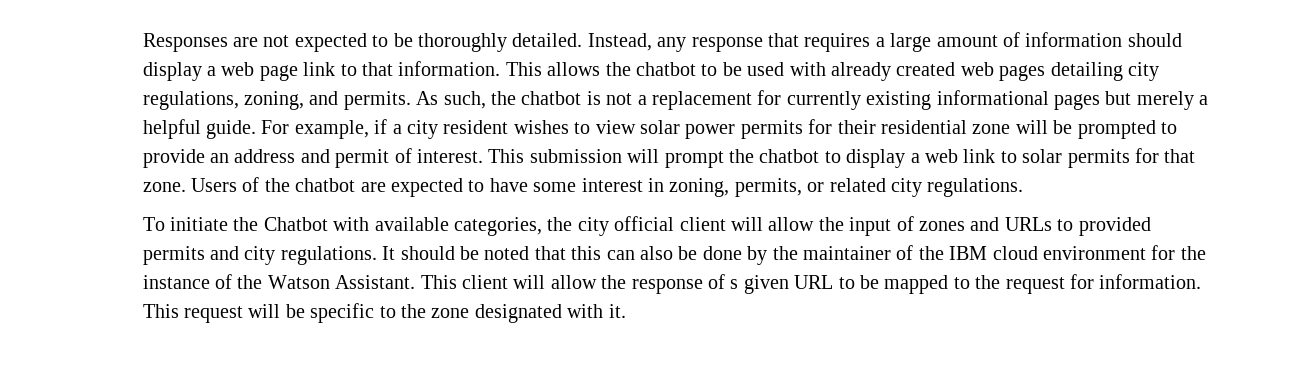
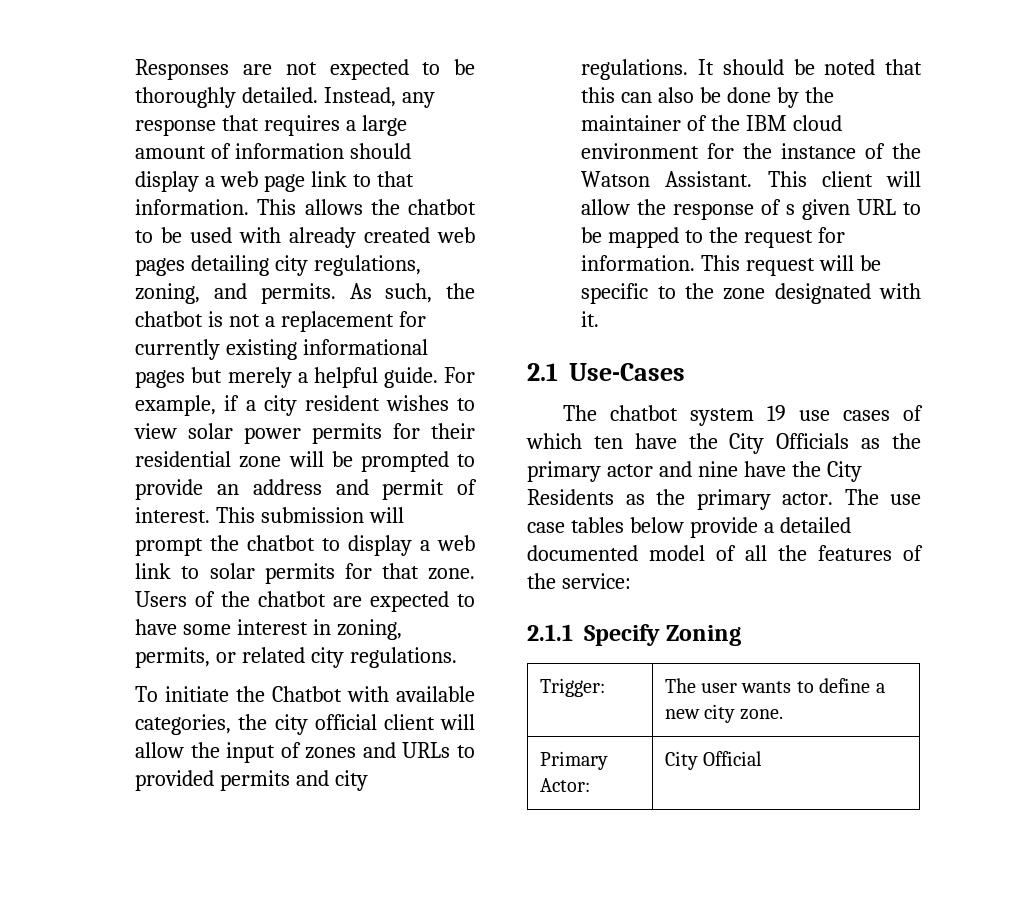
(626, 311) none -> [527,363,685,381] [562,405,923,426] [526,433,921,454] [527,461,862,482] [527,489,921,510] [527,517,851,538] [527,545,923,561] [527,573,631,589] [527,624,742,646] [539,678,605,697] [664,678,885,693] [664,704,784,723] [539,751,608,770] [539,778,590,792] [664,751,762,770] // 2.1 Use-Cases // The chatbot system 19 use cases of which ten have the City Officials as the primary actor and nine have the City Residents as the primary actor. The use case tables below provide a detailed documented model of all the features of the service: // 2.1.1 Specify Zoning // Trigger: | The user wants to define a new city zone. // Primary Actor: | City Official

